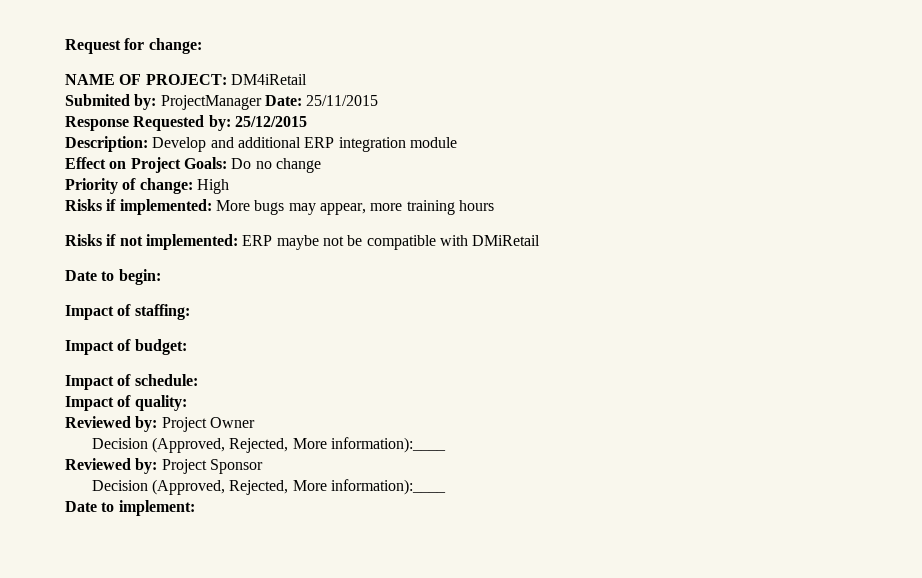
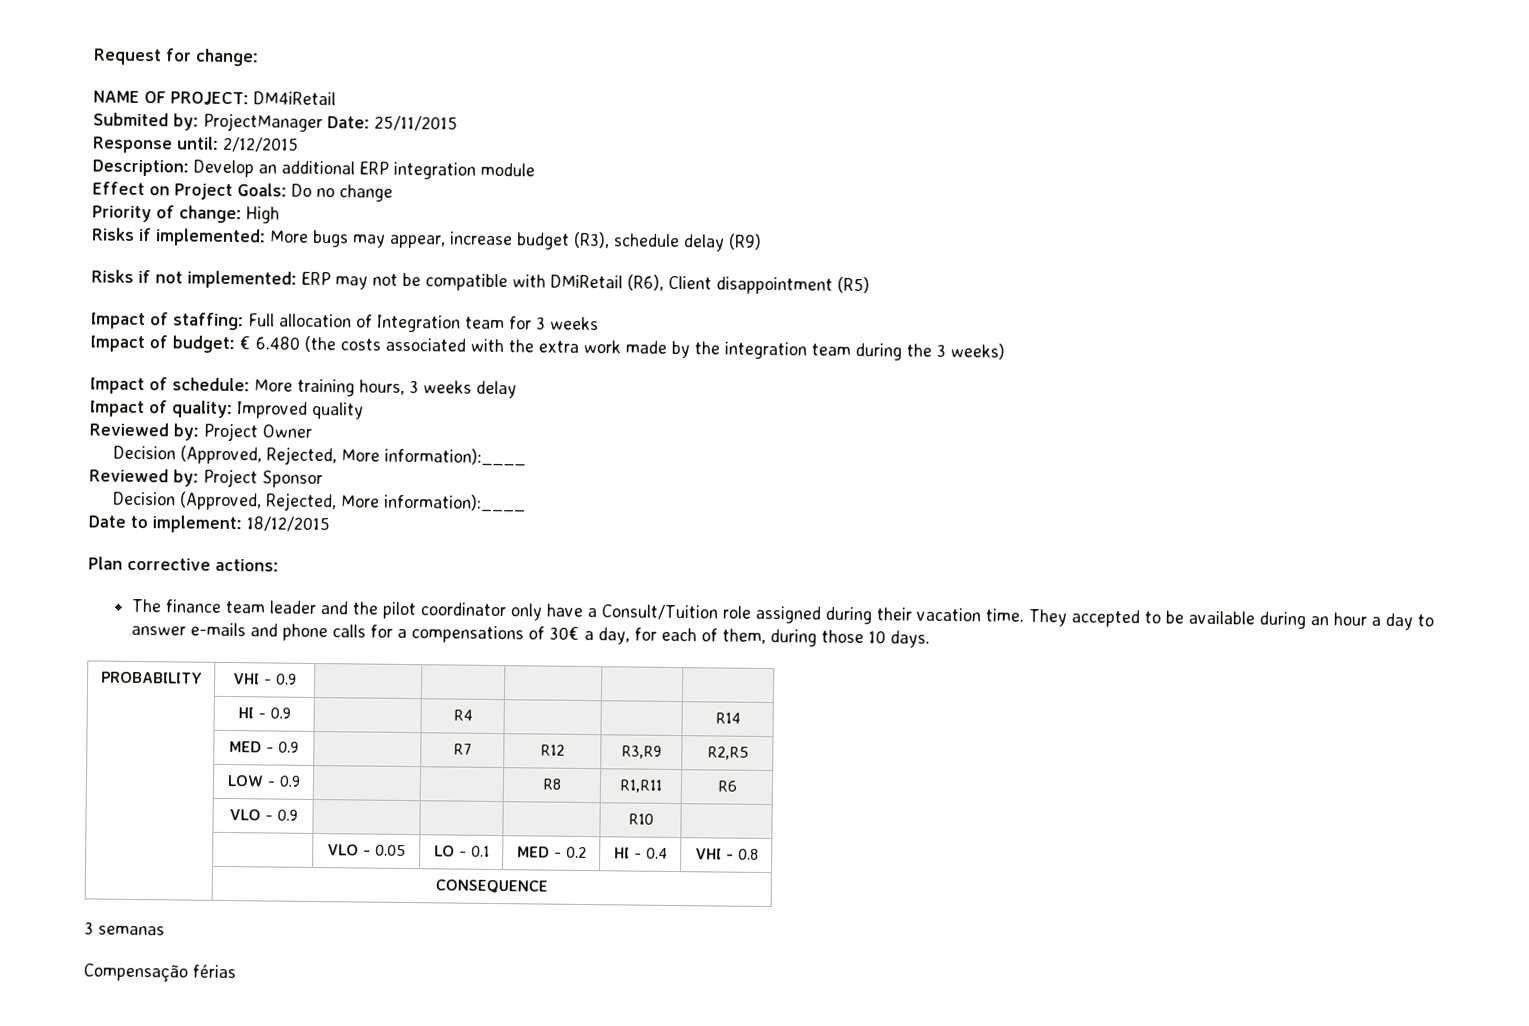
[133,115,307,131] Requested by: 25/12/2015 -> [177,136,299,153] until: 2/12/2015
[210,137,234,148] and -> [258,164,277,174] an
[370,200,494,215] more training hours -> [449,231,762,252] increase budget (R3), schedule delay (R9)
[276,235,319,250] maybe -> [335,276,368,290] may
[65,269,161,285] // Date to begin: -> [627,274,870,295] (R6), Client disappointment (R5)
[65,339,187,355] [65,374,198,390] // Impact of budget: // Impact of schedule: -> [248,313,599,333] [90,335,1005,361] [90,377,517,399] Full allocation of Integration team for 3 weeks // Impact of budget: € 6.480 (the costs associated with the extra work made by the integration team during the 3 weeks) // Impact of schedule: More training hours, 3 weeks delay
(187, 403) none -> [237,401,364,420] Improved quality
(195, 508) none -> [246,516,330,533] [88,556,279,572] [130,598,1434,631] [130,622,930,648] [100,671,203,684] [233,673,297,685] [237,707,291,719] [452,709,473,721] [714,712,741,724] [229,741,299,753] [453,743,472,755] [540,744,565,756] [621,745,662,759] [706,746,749,760] [226,775,301,787] [542,778,562,790] [619,779,663,793] [716,780,738,792] [228,809,298,821] [627,813,654,825] [327,844,406,857] [433,845,490,857] [516,846,587,859] [613,847,668,859] [694,848,759,860] [435,879,548,894] [84,921,165,936] [83,963,236,983] 18/12/2015 // Plan corrective actions: // The finance team leader and the pilot coordinator only have a Consult/Tuition role assigned during their vacation time. They accepted to be available during an hour a day to answer e-mails and phone calls for a compensations of 30€ a day, for each of them, during those 10 days. // PROBABILITY | VHI - 0.9 | | | | | // | HI - 0.9 | | R4 | | | R14 // | MED - 0.9 | | R7 | R12 | R3,R9 | R2,R5 // | LOW - 0.9 | | | R8 | R1,R11 | R6 // | VLO - 0.9 | | | | R10 | // | | VLO - 0.05 | LO - 0.1 | MED - 0.2 | HI - 0.4 | VHI - 0.8 // | CONSEQUENCE // 3 semanas // Compensação férias

